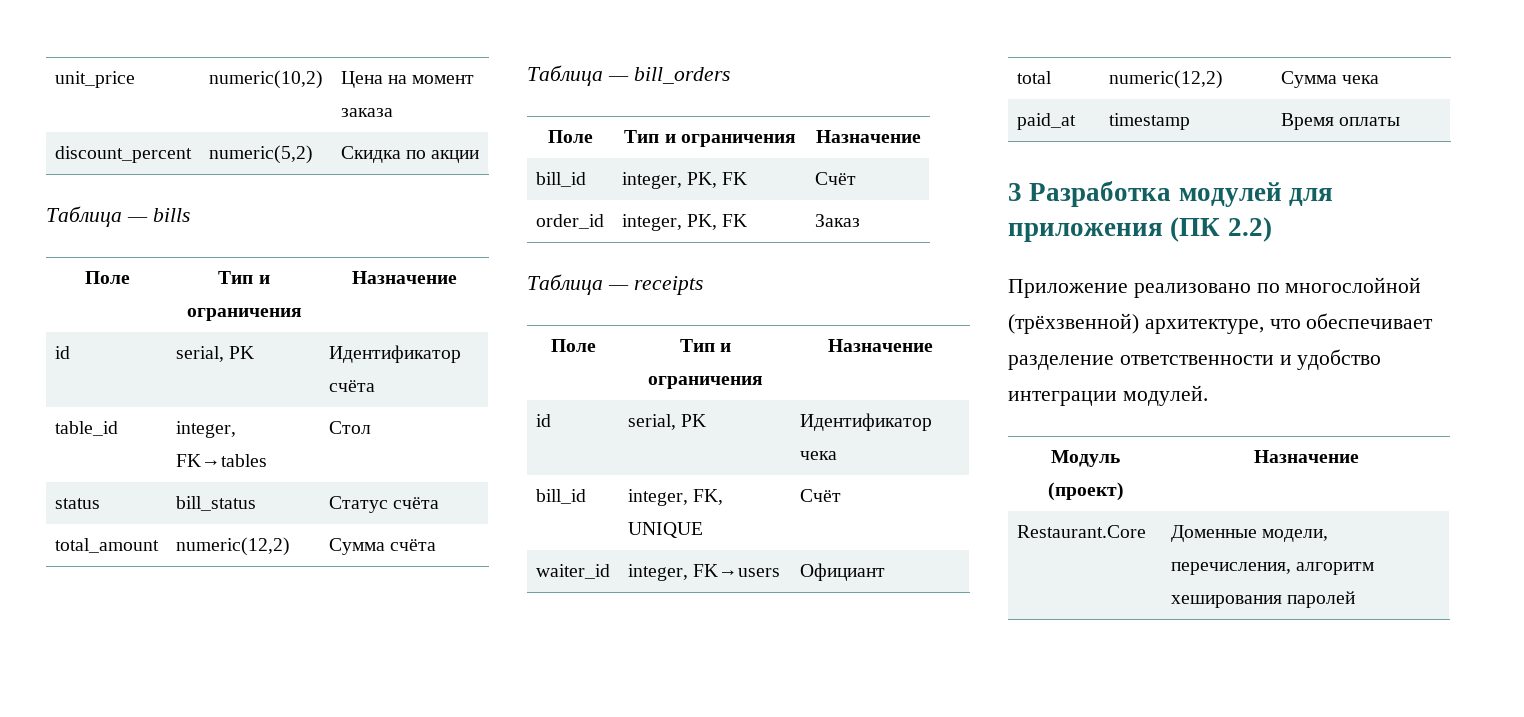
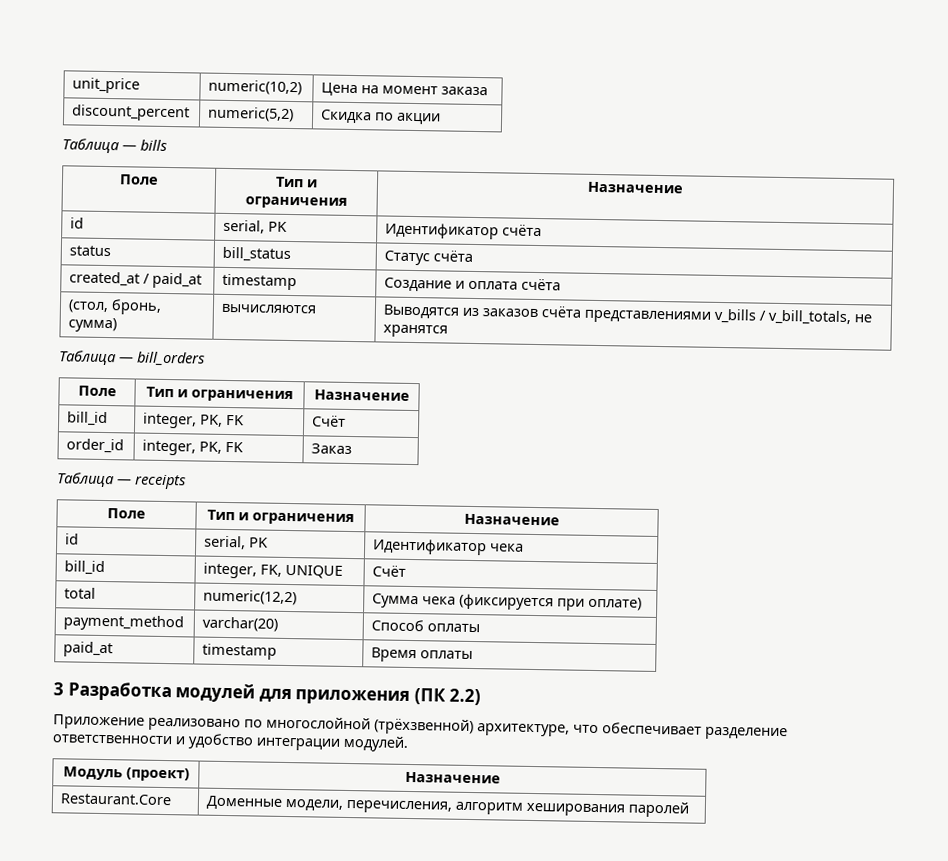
[54,421,118,436] [175,421,236,438] [175,454,267,467] [328,421,371,434] // table_id | integer, FK→tables | Стол -> (543, 230) none
[54,538,159,553] [175,537,290,556] [328,538,436,555] total_amount | numeric(12,2) | Сумма счёта -> [69,271,203,289] [222,273,298,291] [384,277,562,292] [68,299,163,315] [68,317,118,333] [221,303,318,314] [383,304,873,326] [383,324,449,338] created_at / paid_at | timestamp | Создание и оплата счёта // (стол, бронь, сумма) | вычисляются | Выводятся из заказов счёта представлениями v_bills / v_bill_totals, не хранятся
[535,564,610,579] [627,564,780,581] [799,563,885,581] // waiter_id | integer, FK→users | Официант -> (407, 571) none
(1379, 79) none -> [459,593,643,611] [63,614,185,632] [202,616,279,632] [371,619,481,633] (фиксируется при оплате) // payment_method | varchar(20) | Способ оплаты

